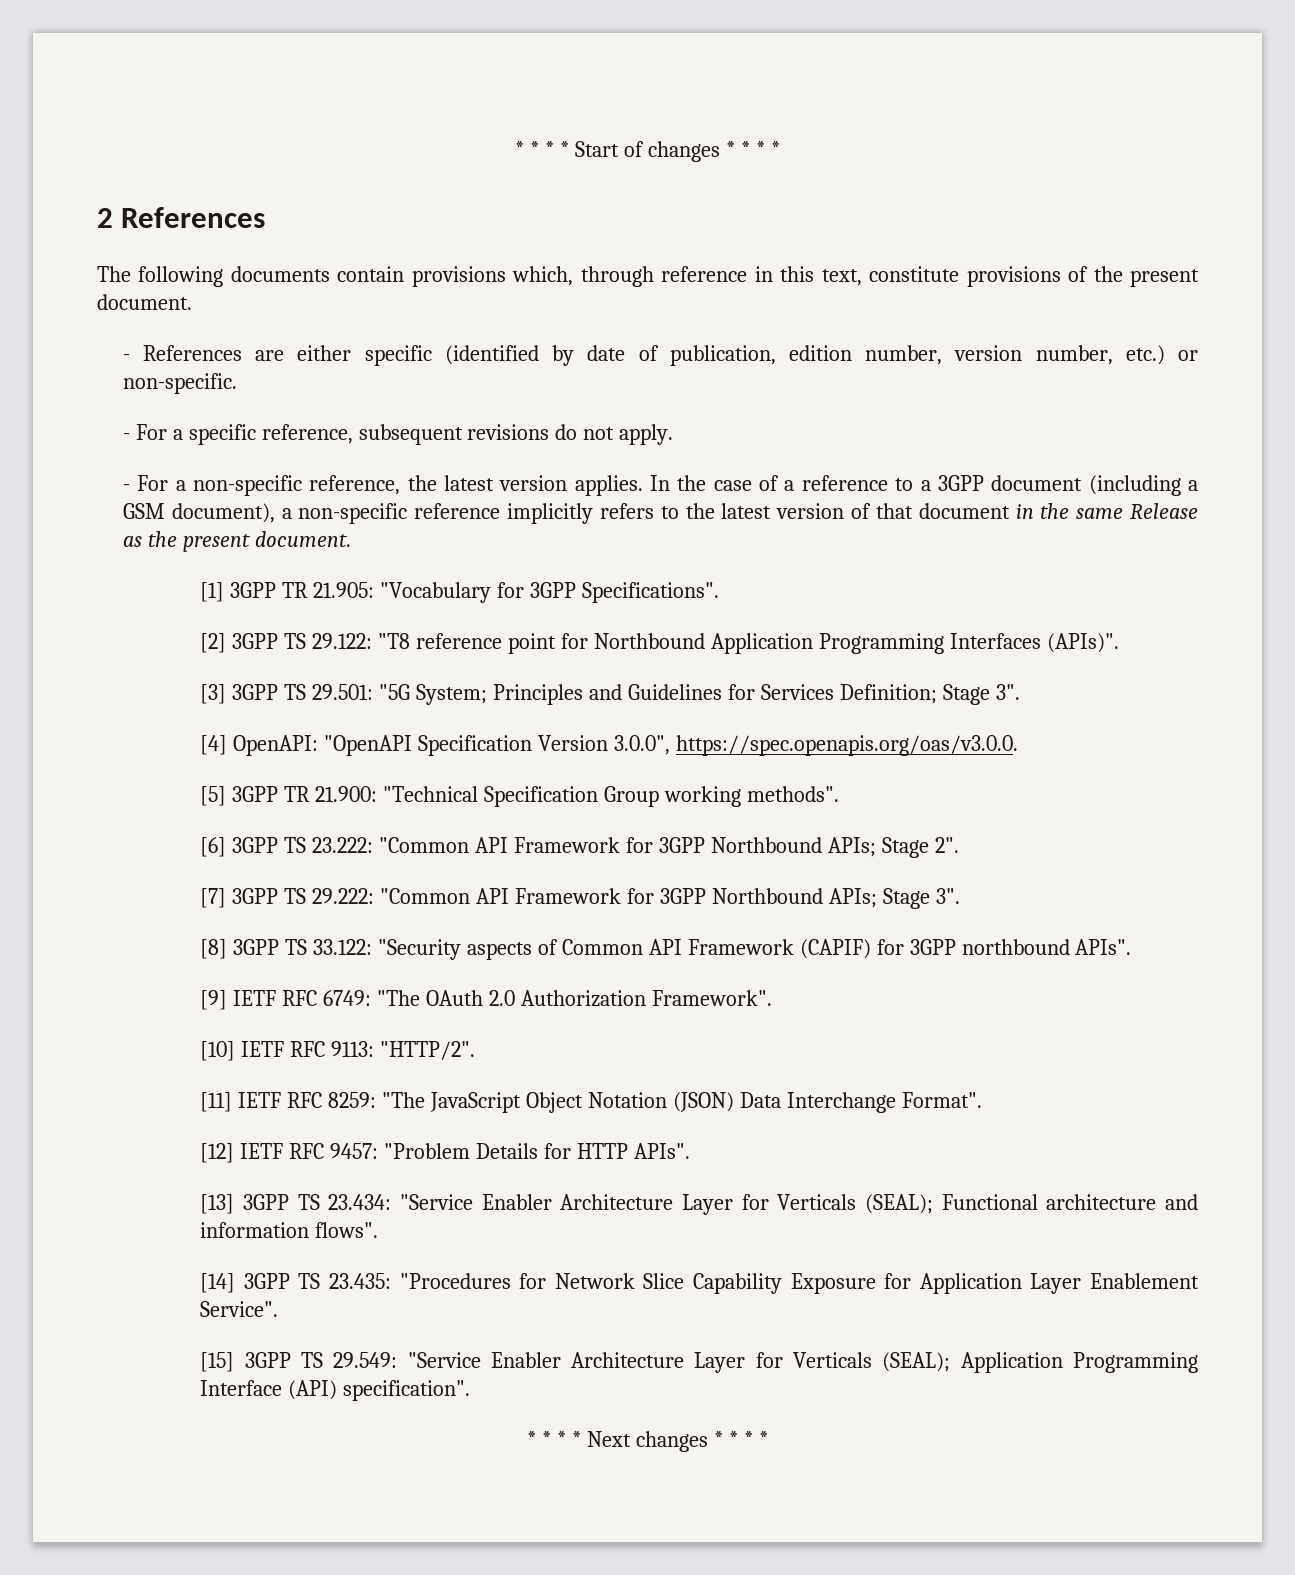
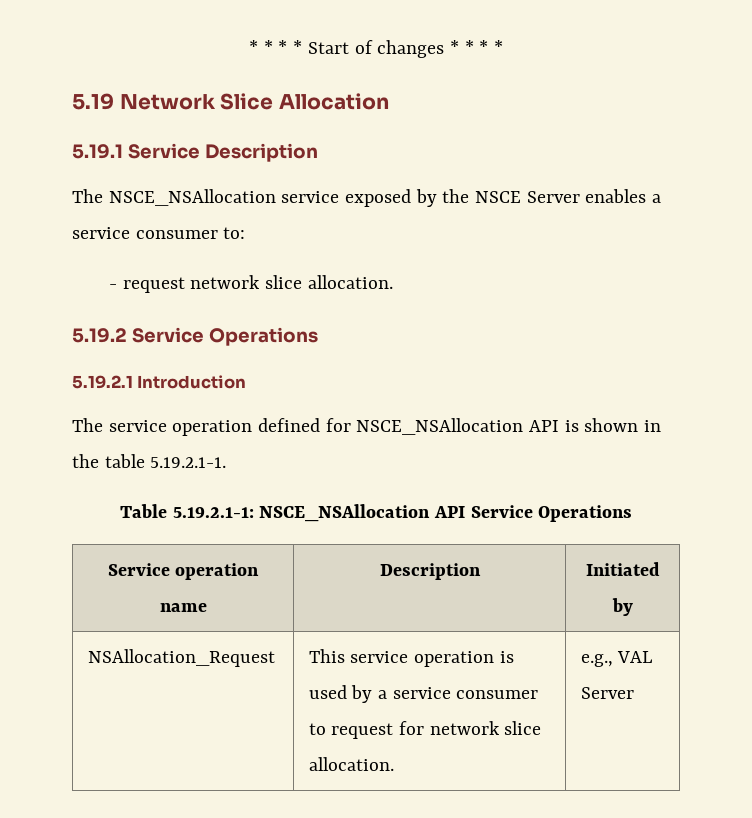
[97,207,266,228] [97,266,1200,287] [97,294,192,310] [122,345,1198,366] [122,373,237,394] [122,424,674,445] [122,475,1199,496] [122,503,1198,524] [122,531,351,552] [200,582,719,603] [200,633,1119,654] [200,684,1020,705] [200,735,1018,756] [200,786,839,807] [200,837,959,858] [200,888,960,909] [200,939,1132,960] [200,990,772,1010] [200,1041,476,1061] [200,1092,982,1113] [200,1143,690,1163] [200,1194,1198,1215] [200,1222,379,1238] [200,1273,1199,1294] [200,1301,279,1317] [200,1352,1198,1373] [200,1380,471,1401] [527,1431,768,1452] 2 References // The following documents contain provisions which, through reference in this text, constitute provisions of the present document. // - References are either specific (identified by date of publication, edition number, version number, etc.) or non-specific. // - For a specific reference, subsequent revisions do not apply. // - For a non-specific reference, the latest version applies. In the case of a reference to a 3GPP document (including a GSM document), a non-specific reference implicitly refers to the latest version of that document in the same Release as the present document. // [1] 3GPP TR 21.905: "Vocabulary for 3GPP Specifications". // [2] 3GPP TS 29.122: "T8 reference point for Northbound Application Programming Interfaces (APIs)". // [3] 3GPP TS 29.501: "5G System; Principles and Guidelines for Services Definition; Stage 3". // [4] OpenAPI: "OpenAPI Specification Version 3.0.0", https://spec.openapis.org/oas/v3.0.0. // [5] 3GPP TR 21.900: "Technical Specification Group working methods". // [6] 3GPP TS 23.222: "Common API Framework for 3GPP Northbound APIs; Stage 2". // [7] 3GPP TS 29.222: "Common API Framework for 3GPP Northbound APIs; Stage 3". // [8] 3GPP TS 33.122: "Security aspects of Common API Framework (CAPIF) for 3GPP northbound APIs". // [9] IETF RFC 6749: "The OAuth 2.0 Authorization Framework". // [10] IETF RFC 9113: "HTTP/2". // [11] IETF RFC 8259: "The JavaScript Object Notation (JSON) Data Interchange Format". // [12] IETF RFC 9457: "Problem Details for HTTP APIs". // [13] 3GPP TS 23.434: "Service Enabler Architecture Layer for Verticals (SEAL); Functional architecture and information flows". // [14] 3GPP TS 23.435: "Procedures for Network Slice Capability Exposure for Application Layer Enablement Service". // [15] 3GPP TS 29.549: "Service Enabler Architecture Layer for Verticals (SEAL); Application Programming Interface (API) specification". // * * * * Next changes * * * * -> [72,93,389,110] [72,143,318,162] [72,189,662,207] [72,227,246,239] [109,275,393,293] [72,327,318,346] [72,375,247,389] [72,418,662,436] [72,454,227,468] [119,504,633,522] [107,563,260,580] [159,603,207,612] [379,563,481,580] [585,562,660,576] [611,598,633,616] [87,649,275,667] [308,649,514,667] [308,685,539,703] [308,721,542,739] [308,757,394,771] [580,651,653,667] [580,687,634,699] 5.19 Network Slice Allocation // 5.19.1 Service Description // The NSCE_NSAllocation service exposed by the NSCE Server enables a service consumer to: // - request network slice allocation. // 5.19.2 Service Operations // 5.19.2.1 Introduction // The service operation defined for NSCE_NSAllocation API is shown in the table 5.19.2.1-1. // Table 5.19.2.1-1: NSCE_NSAllocation API Service Operations // Service operation name | Description | Initiated by // NSAllocation_Request | This service operation is used by a service consumer to request for network slice allocation. | e.g., VAL Server

